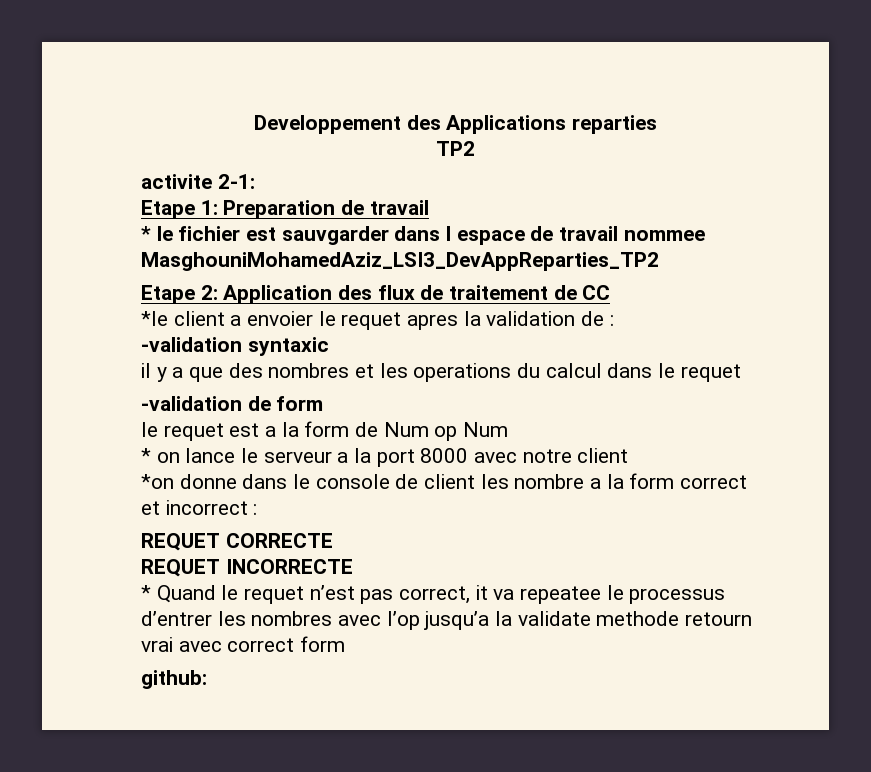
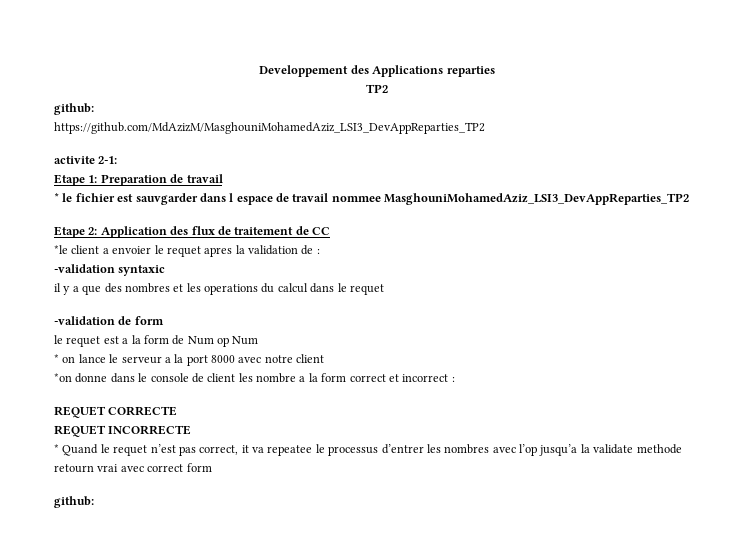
(475, 148) none -> [54,103,94,115] [54,122,485,134] // github: // https://github.com/MdAzizM/MasghouniMohamedAziz_LSI3_DevAppReparties_TP2

